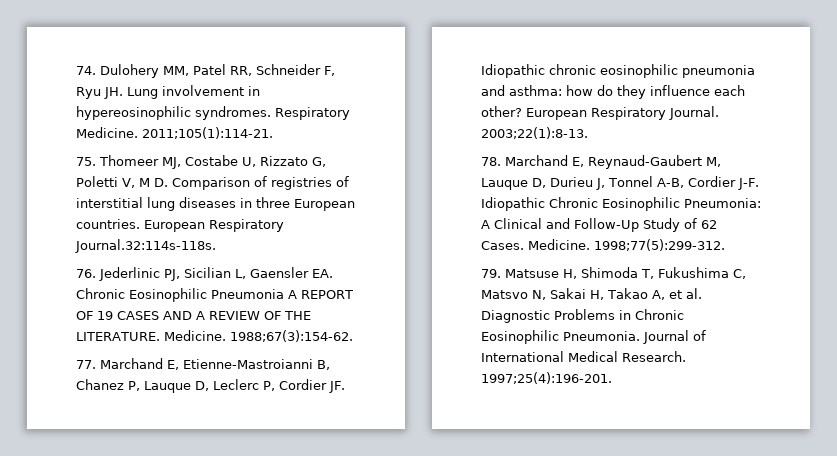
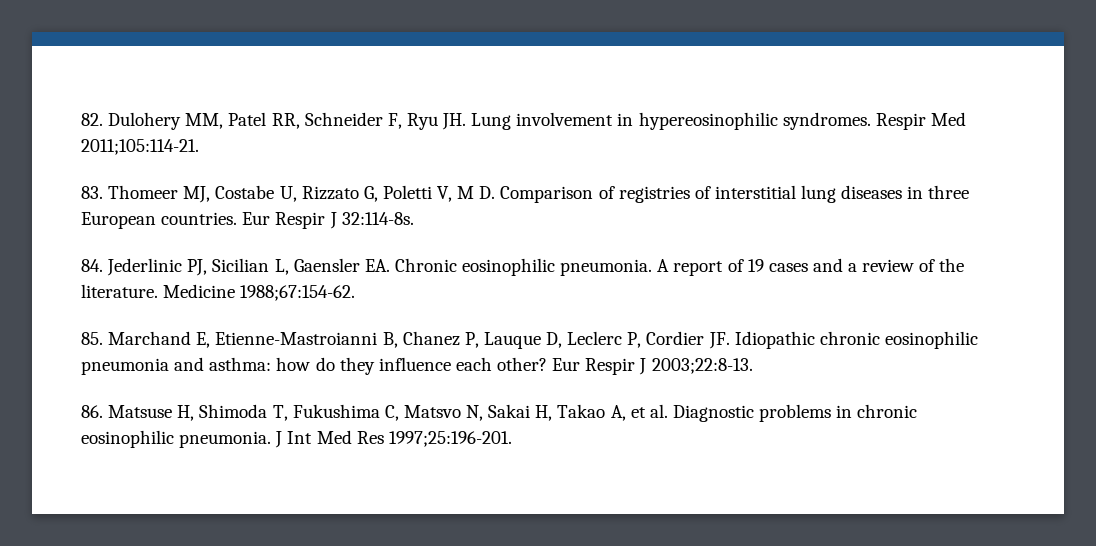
[76,66,96,75] 74. -> [81,113,103,126] 82.
[275,107,350,120] [76,127,273,139] [76,157,96,166] Respiratory Medicine. 2011;105(1):114-21. // 75. -> [875,112,966,130] [81,139,199,155] [81,186,103,199] Respir Med 2011;105:114-21. // 83.
[144,219,284,232] [75,239,216,253] [76,269,96,278] European Respiratory Journal.32:114s-118s. // 76. -> [242,212,414,229] [81,259,103,272] Eur Respir J 32:114-8s. // 84.
[129,288,353,302] [76,311,311,320] [76,330,353,342] [76,360,96,369] Eosinophilic Pneumonia A REPORT OF 19 CASES AND A REVIEW OF THE LITERATURE. Medicine. 1988;67(3):154-62. // 77. -> [462,258,965,276] [81,284,356,301] [81,332,103,345] eosinophilic pneumonia. A report of 19 cases and a review of the literature. Medicine 1988;67:154-62. // 85.
[526,106,719,120] [481,127,588,139] [481,155,721,169] [481,176,759,190] [481,197,761,211] [481,218,717,232] [481,239,725,251] [481,269,501,278] European Respiratory Journal. 2003;22(1):8-13. // 78. Marchand E, Reynaud-Gaubert M, Lauque D, Durieu J, Tonnel A-B, Cordier J-F. Idiopathic Chronic Eosinophilic Pneumonia: A Clinical and Follow-Up Study of 62 Cases. Medicine. 1998;77(5):299-312. // 79. -> [552,358,753,375] [81,405,103,418] Eur Respir J 2003;22:8-13. // 86.
[554,309,684,320] [481,330,706,344] [481,351,686,362] [481,372,612,384] Problems in Chronic Eosinophilic Pneumonia. Journal of International Medical Research. 1997;25(4):196-201. -> [759,404,918,422] [81,430,512,448] problems in chronic eosinophilic pneumonia. J Int Med Res 1997;25:196-201.

